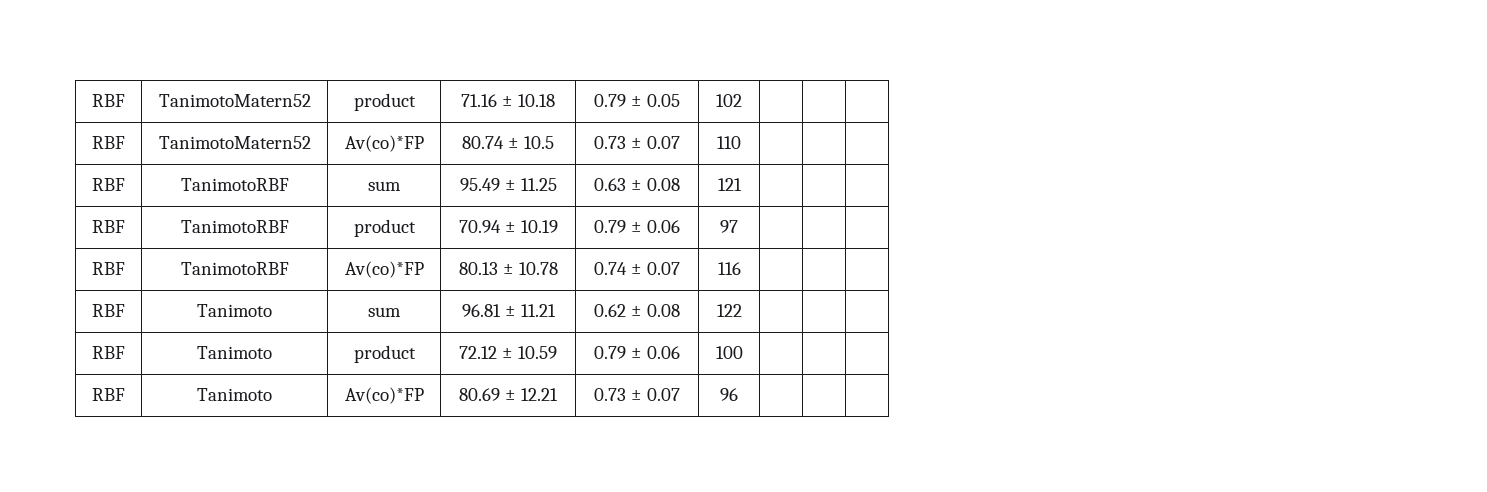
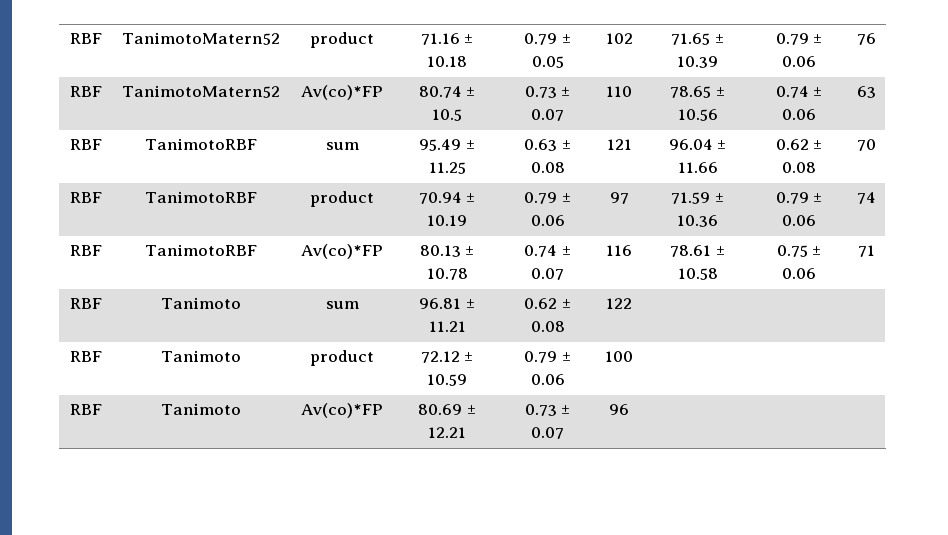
(742, 100) | | -> [671,33,724,45] [677,56,718,68] [775,33,823,45] [782,56,816,67] [856,33,876,45] 71.65 ± 10.39 | 0.79 ± 0.06 | 76
(741, 142) | | -> [670,86,725,98] [677,109,718,121] [775,86,823,98] [782,109,816,120] [856,86,876,98] 78.65 ± 10.56 | 0.74 ± 0.06 | 63
(742, 184) | | -> [668,139,727,150] [677,162,718,173] [775,139,823,150] [782,162,816,173] [856,139,876,151] 96.04 ± 11.66 | 0.62 ± 0.08 | 70
(738, 226) | | -> [671,192,724,204] [677,215,718,227] [775,192,823,204] [782,215,816,226] [856,192,876,204] 71.59 ± 10.36 | 0.79 ± 0.06 | 74
(741, 268) | | -> [670,245,725,257] [677,268,718,280] [776,245,822,257] [782,268,816,279] [857,245,875,257] 78.61 ± 10.58 | 0.75 ± 0.06 | 71

